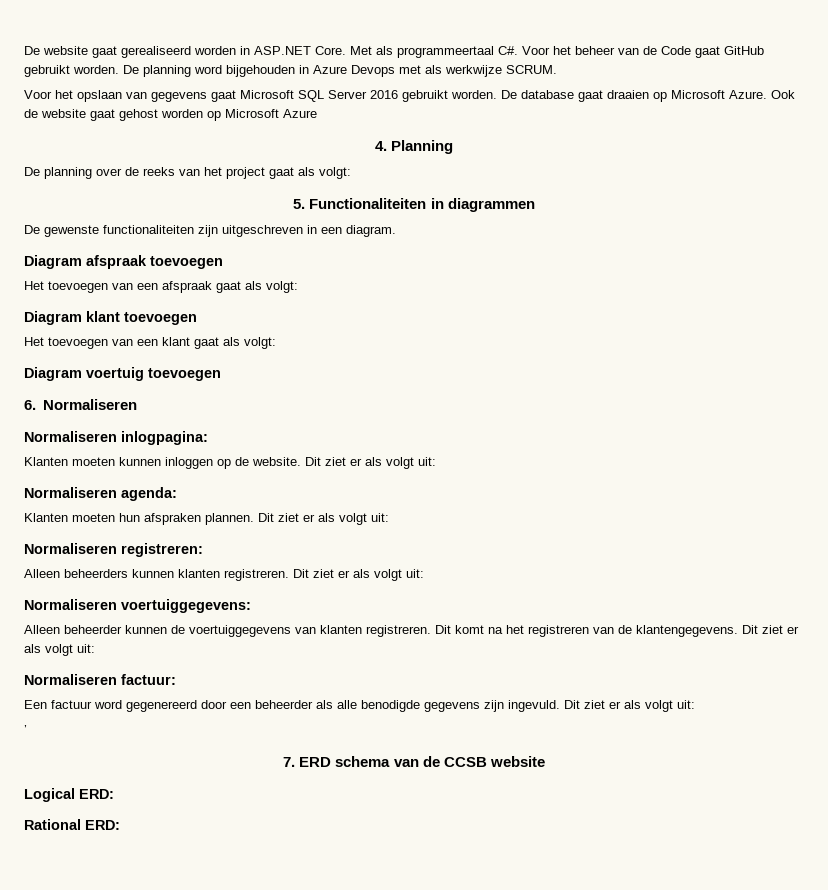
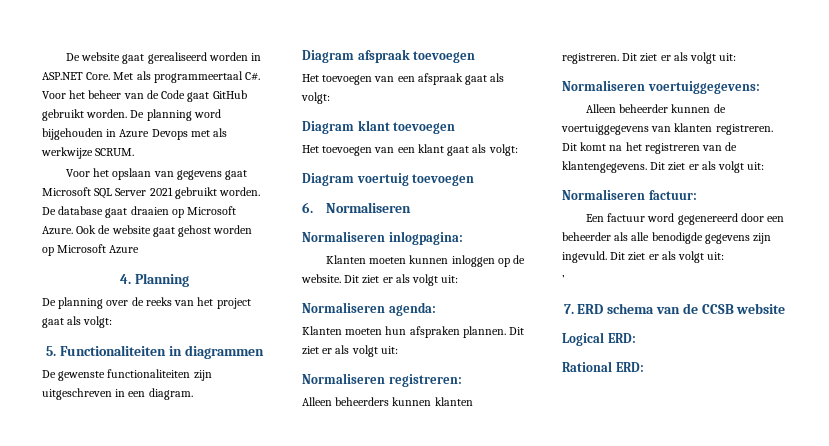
[370,90,398,99] 2016 -> [149,187,173,196] 2021

